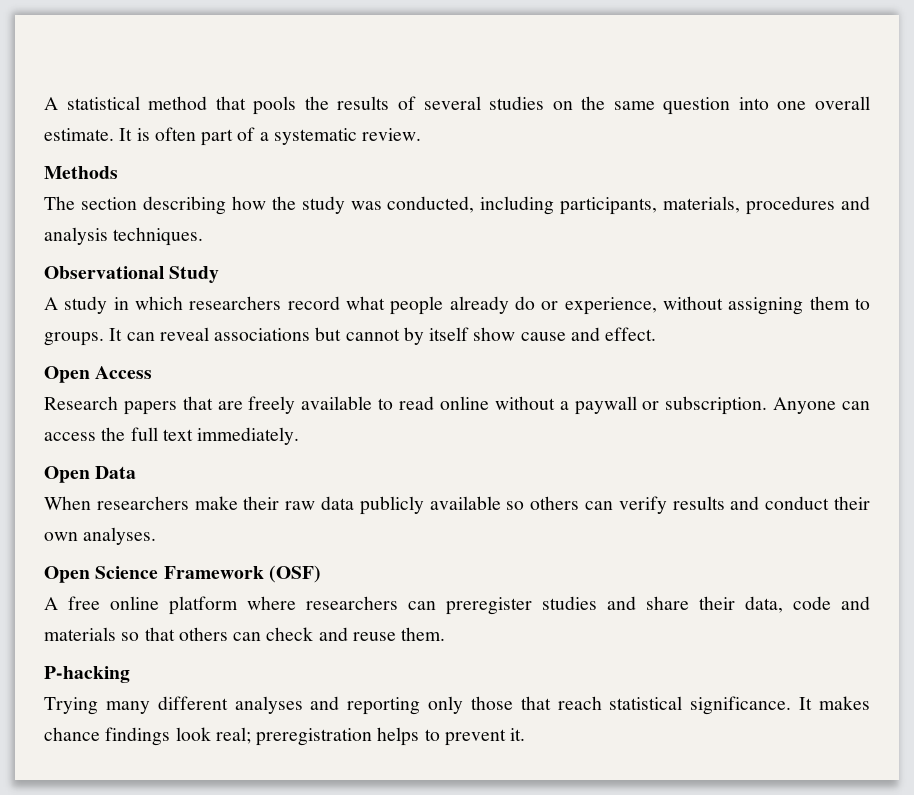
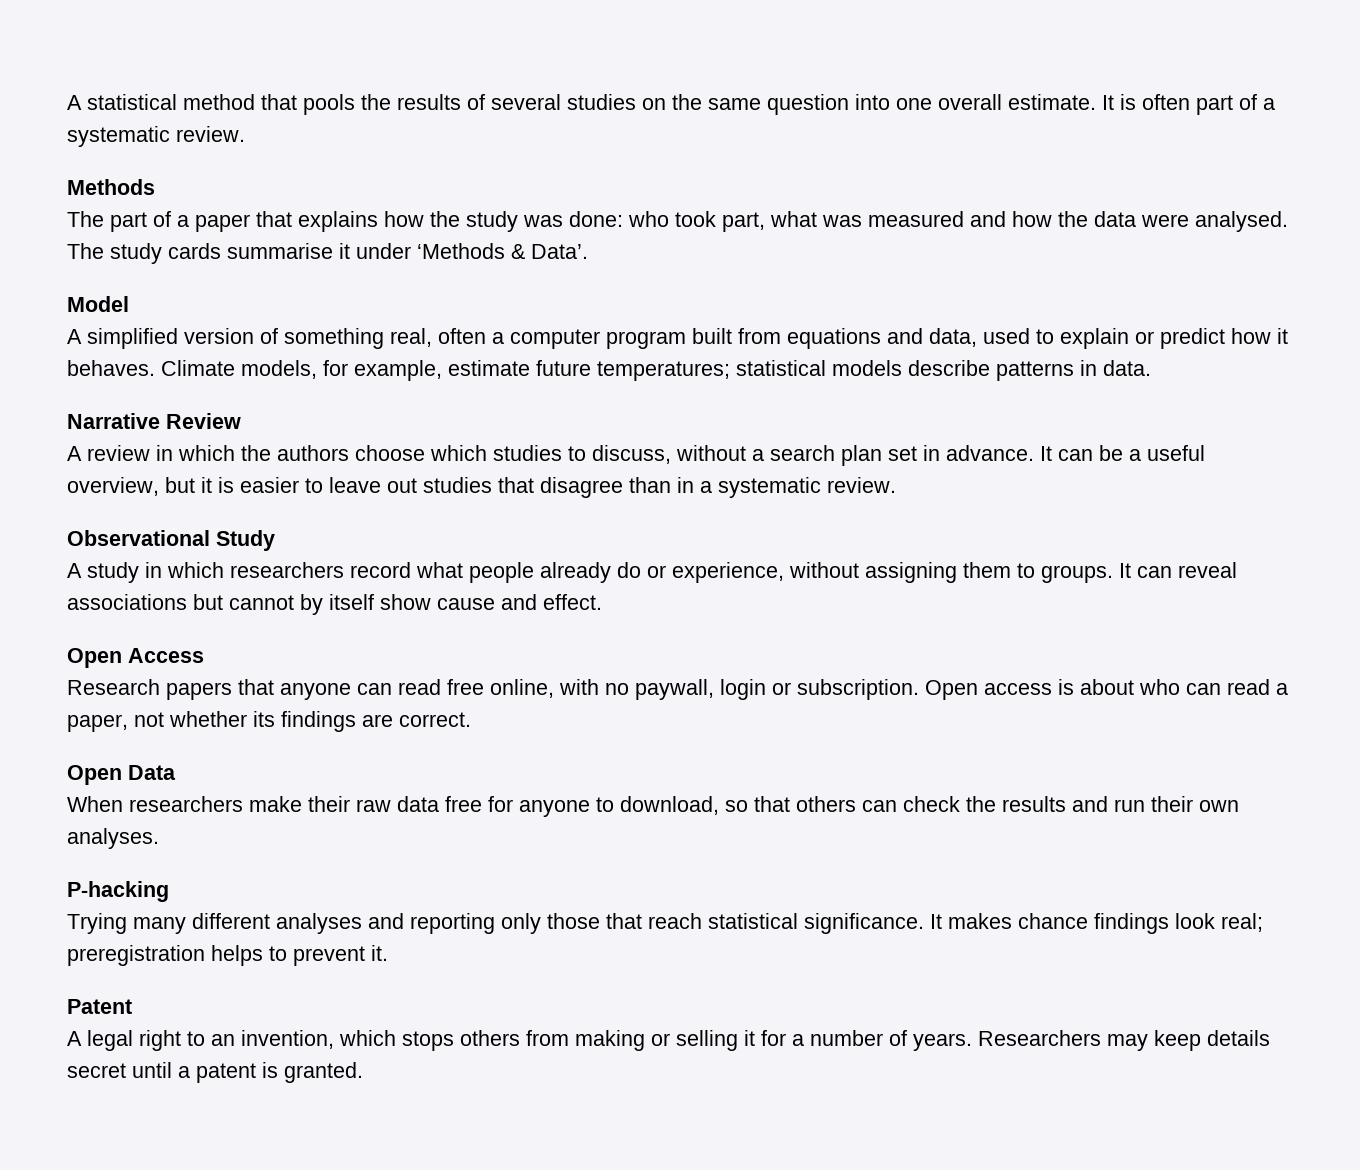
[80,196,870,215] [44,227,204,246] section describing how the study was conducted, including participants, materials, procedures and analysis techniques. -> [110,211,1288,232] [67,243,588,264] [67,296,129,312] [67,328,1288,349] [67,360,1151,381] [67,413,241,429] [67,445,1205,466] [67,477,896,498] part of a paper that explains how the study was done: who took part, what was measured and how the data were analysed. The study cards summarise it under ‘Methods & Data’. // Model // A simplified version of something real, often a computer program built from equations and data, used to explain or predict how it behaves. Climate models, for example, estimate future temperatures; statistical models describe patterns in data. // Narrative Review // A review in which the authors choose which studies to discuss, without a search plan set in advance. It can be a useful overview, but it is easier to leave out studies that disagree than in a systematic review.
[217,396,871,415] [44,427,300,445] are freely available to read online without a paywall or subscription. Anyone can access the full text immediately. -> [280,679,1288,700] [67,711,471,732] anyone can read free online, with no paywall, login or subscription. Open access is about who can read a paper, not whether its findings are correct.
[359,496,870,515] [44,527,157,545] [44,565,321,583] [44,596,870,615] [44,627,116,641] publicly available so others can verify results and conduct their own analyses. // Open Science Framework (OSF) // A free online platform where researchers can preregister studies and share their data, code and materials -> [445,796,719,817] free for anyone to download,
[318,627,446,641] and reuse them. -> [966,796,1239,812] [67,828,159,849] the results and run their own analyses.
(526, 734) none -> [67,999,132,1014] [67,1030,1270,1051] [67,1062,363,1083] // Patent // A legal right to an invention, which stops others from making or selling it for a number of years. Researchers may keep details secret until a patent is granted.

